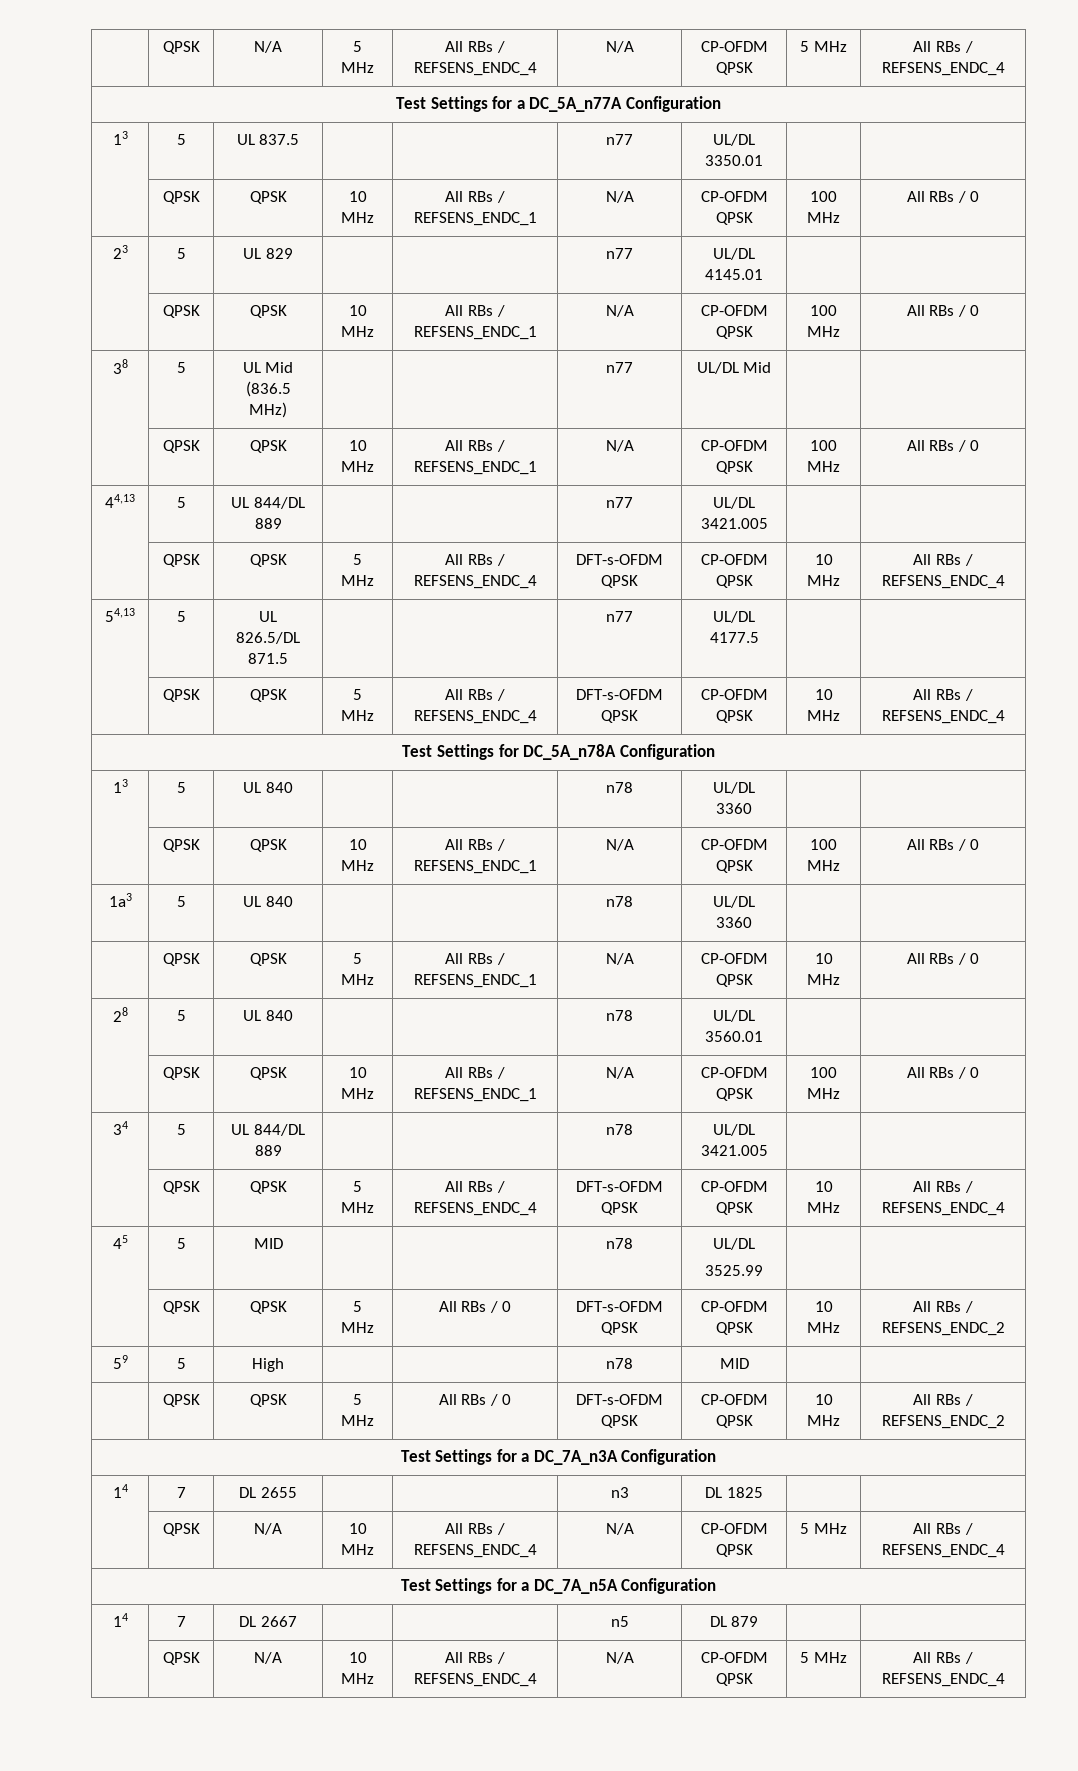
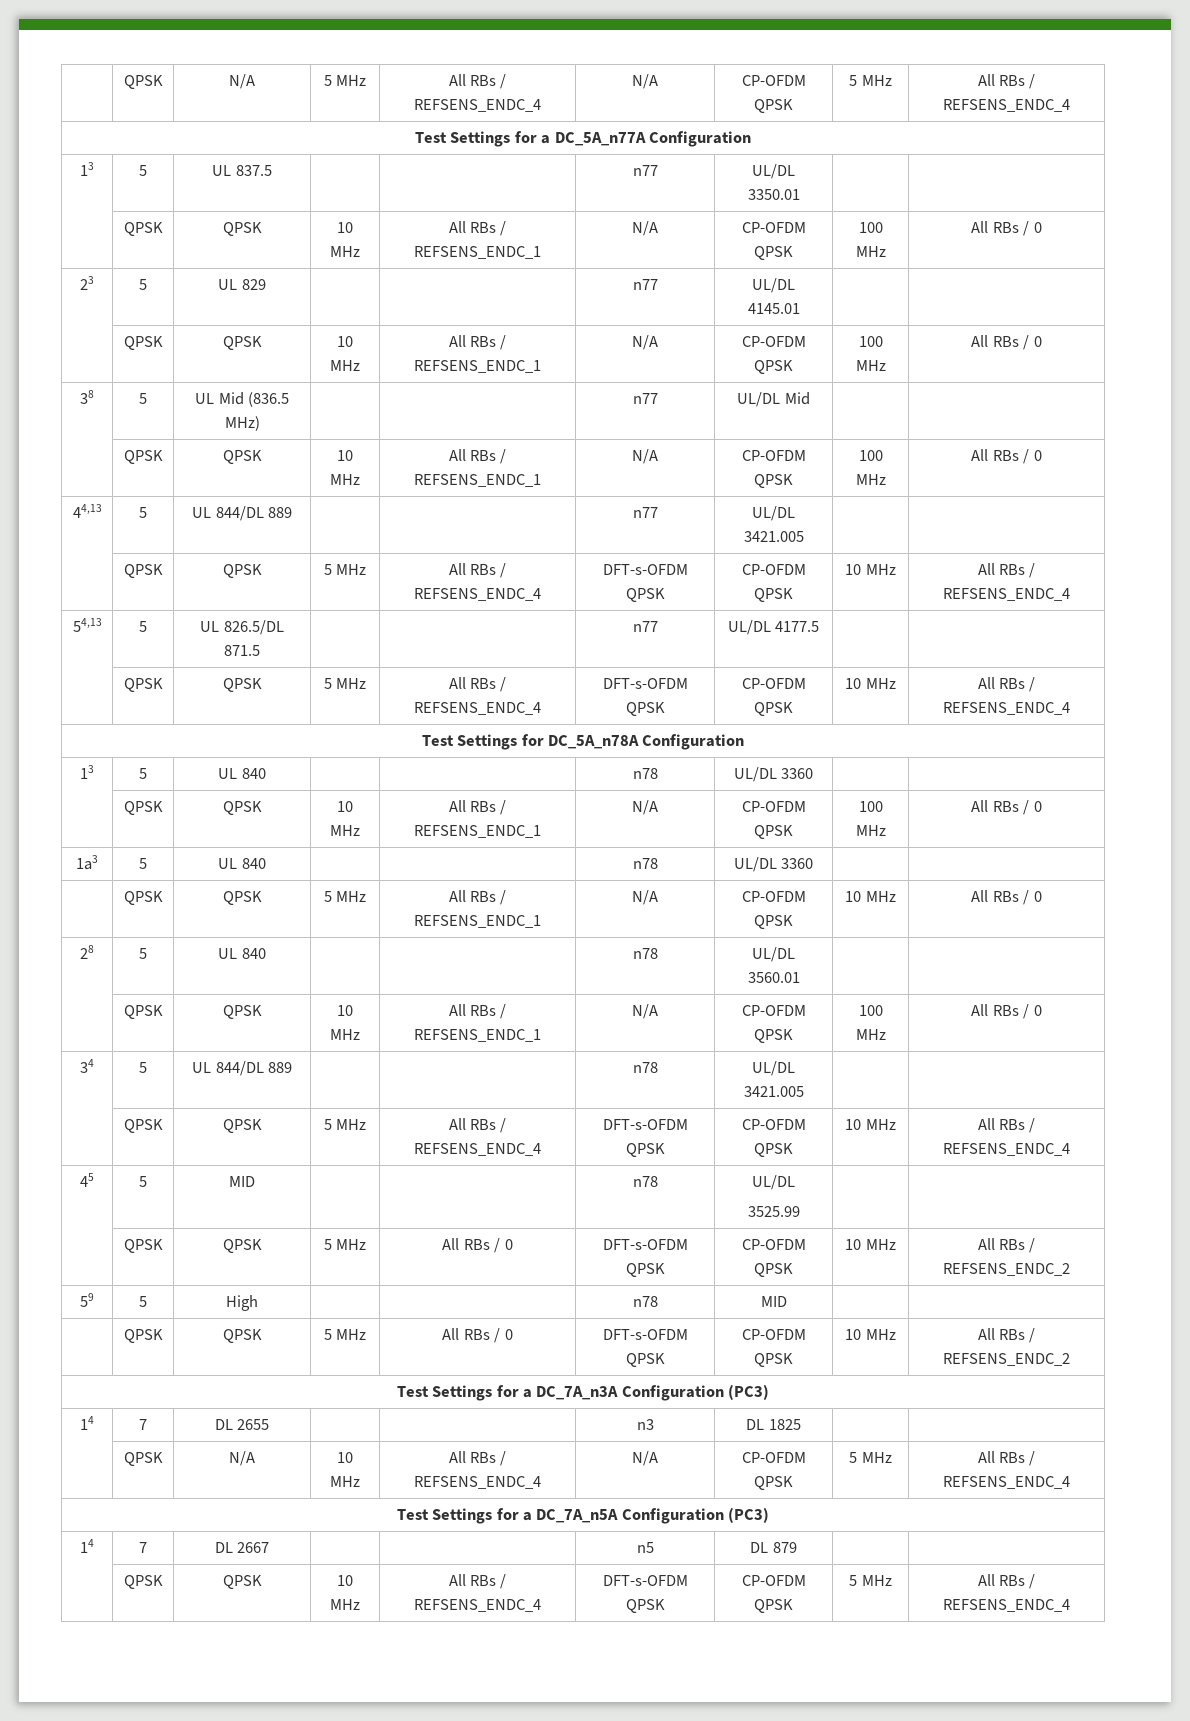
(717, 1457) none -> [728,1384,770,1400] (PC3)
(717, 1586) none -> [728,1507,770,1523] (PC3)
[254,1652,282,1664] [348,1652,367,1663] [341,1673,374,1684] [445,1652,505,1664] [413,1673,537,1687] [605,1652,634,1664] N/A | 10 MHz | All RBs / REFSENS_ENDC_4 | N/A -> [222,1575,262,1589] [337,1575,353,1586] [330,1599,360,1610] [448,1574,507,1589] [414,1599,541,1612] [602,1575,688,1586] [625,1599,665,1613] QPSK | 10 MHz | All RBs / REFSENS_ENDC_4 | DFT-s-OFDM QPSK

